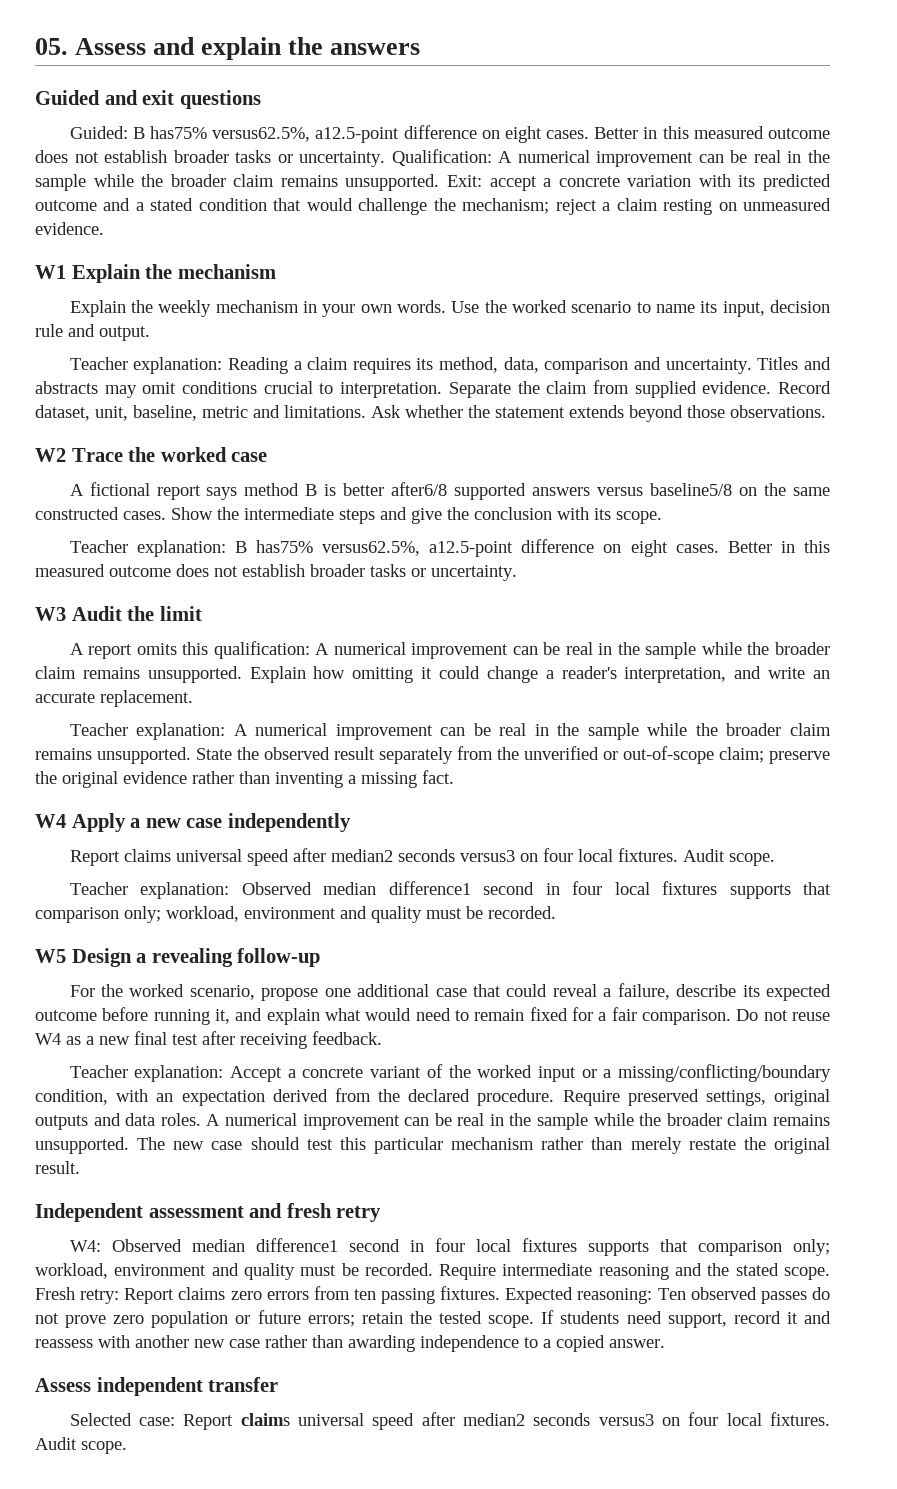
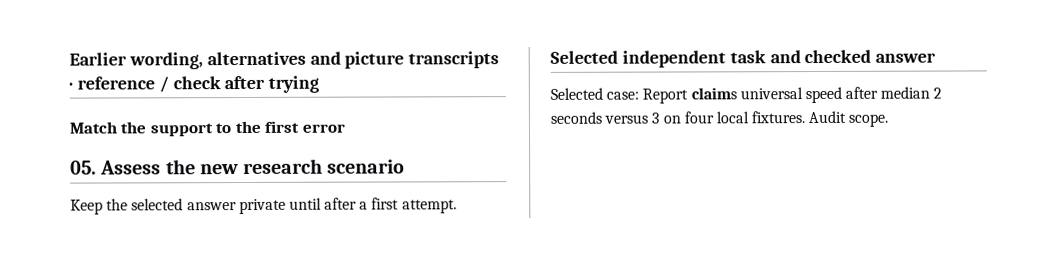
[35,37,421,60] [35,90,261,109] [69,125,830,143] [35,149,830,167] [35,174,831,191] [35,198,832,215] [35,222,104,235] [35,264,276,283] [69,300,830,317] [35,324,150,341] [69,357,831,374] [35,380,831,398] [35,405,826,422] [35,447,268,462] [69,482,830,500] [35,507,662,524] [69,539,830,557] [35,564,517,581] [35,606,202,621] [69,641,830,659] [35,666,830,683] [35,690,193,707] [69,723,832,740] [35,746,830,764] [35,770,454,788] [35,813,351,832] [69,848,775,866] [69,881,832,899] [35,906,556,923] [35,948,321,967] [69,983,831,1001] [35,1007,831,1025] [35,1031,382,1049] [69,1064,831,1082] [35,1088,830,1106] [35,1113,831,1130] [35,1137,830,1154] [35,1161,80,1174] [35,1203,382,1222] [69,1238,831,1256] [35,1263,830,1280] [35,1286,830,1304] [35,1310,832,1328] [35,1335,665,1352] [35,1377,279,1396] 05. Assess and explain the answers // Guided and exit questions // Guided: B has75% versus62.5%, a12.5-point difference on eight cases. Better in this measured outcome does not establish broader tasks or uncertainty. Qualification: A numerical improvement can be real in the sample while the broader claim remains unsupported. Exit: accept a concrete variation with its predicted outcome and a stated condition that would challenge the mechanism; reject a claim resting on unmeasured evidence. // W1 Explain the mechanism // Explain the weekly mechanism in your own words. Use the worked scenario to name its input, decision rule and output. // Teacher explanation: Reading a claim requires its method, data, comparison and uncertainty. Titles and abstracts may omit conditions crucial to interpretation. Separate the claim from supplied evidence. Record dataset, unit, baseline, metric and limitations. Ask whether the statement extends beyond those observations. // W2 Trace the worked case // A fictional report says method B is better after6/8 supported answers versus baseline5/8 on the same constructed cases. Show the intermediate steps and give the conclusion with its scope. // Teacher explanation: B has75% versus62.5%, a12.5-point difference on eight cases. Better in this measured outcome does not establish broader tasks or uncertainty. // W3 Audit the limit // A report omits this qualification: A numerical improvement can be real in the sample while the broader claim remains unsupported. Explain how omitting it could change a reader's interpretation, and write an accurate replacement. // Teacher explanation: A numerical improvement can be real in the sample while the broader claim remains unsupported. State the observed result separately from the unverified or out-of-scope claim; preserve the original evidence rather than inventing a missing fact. // W4 Apply a new case independently // Report claims universal speed after median2 seconds versus3 on four local fixtures. Audit scope. // Teacher explanation: Observed median difference1 second in four local fixtures supports that comparison only; workload, environment and quality must be recorded. // W5 Design a revealing follow-up // For the worked scenario, propose one additional case that could reveal a failure, describe its expected outcome before running it, and explain what would need to remain fixed for a fair comparison. Do not reuse W4 as a new final test after receiving feedback. // Teacher explanation: Accept a concrete variant of the worked input or a missing/conflicting/boundary condition, with an expectation derived from the declared procedure. Require preserved settings, original outputs and data roles. A numerical improvement can be real in the sample while the broader claim remains unsupported. The new case should test this particular mechanism rather than merely restate the original result. // Independent assessment and fresh retry // W4: Observed median difference1 second in four local fixtures supports that comparison only; workload, environment and quality must be recorded. Require intermediate reasoning and the stated scope. Fresh retry: Report claims zero errors from ten passing fixtures. Expected reasoning: Ten observed passes do not prove zero population or future errors; retain the tested scope. If students need support, record it and reassess with another new case rather than awarding independence to a copied answer. // Assess independent transfer -> [69,51,500,70] [69,75,320,93] [69,120,346,137] [70,158,406,175] [70,197,457,215] [550,49,937,68] Earlier wording, alternatives and picture transcripts · reference / check after trying // Match the support to the first error // 05. Assess the new research scenario // Keep the selected answer private until after a first attempt. // Selected independent task and checked answer
[462,1413,654,1426] median2 seconds versus3 -> [880,86,943,99] [550,111,660,124] median 2 seconds versus 3

